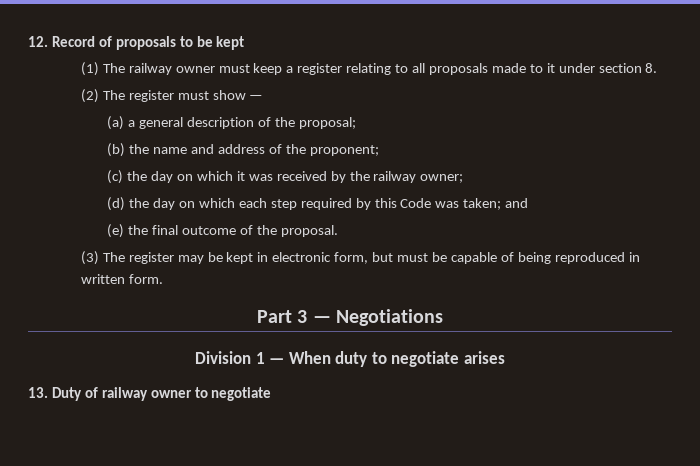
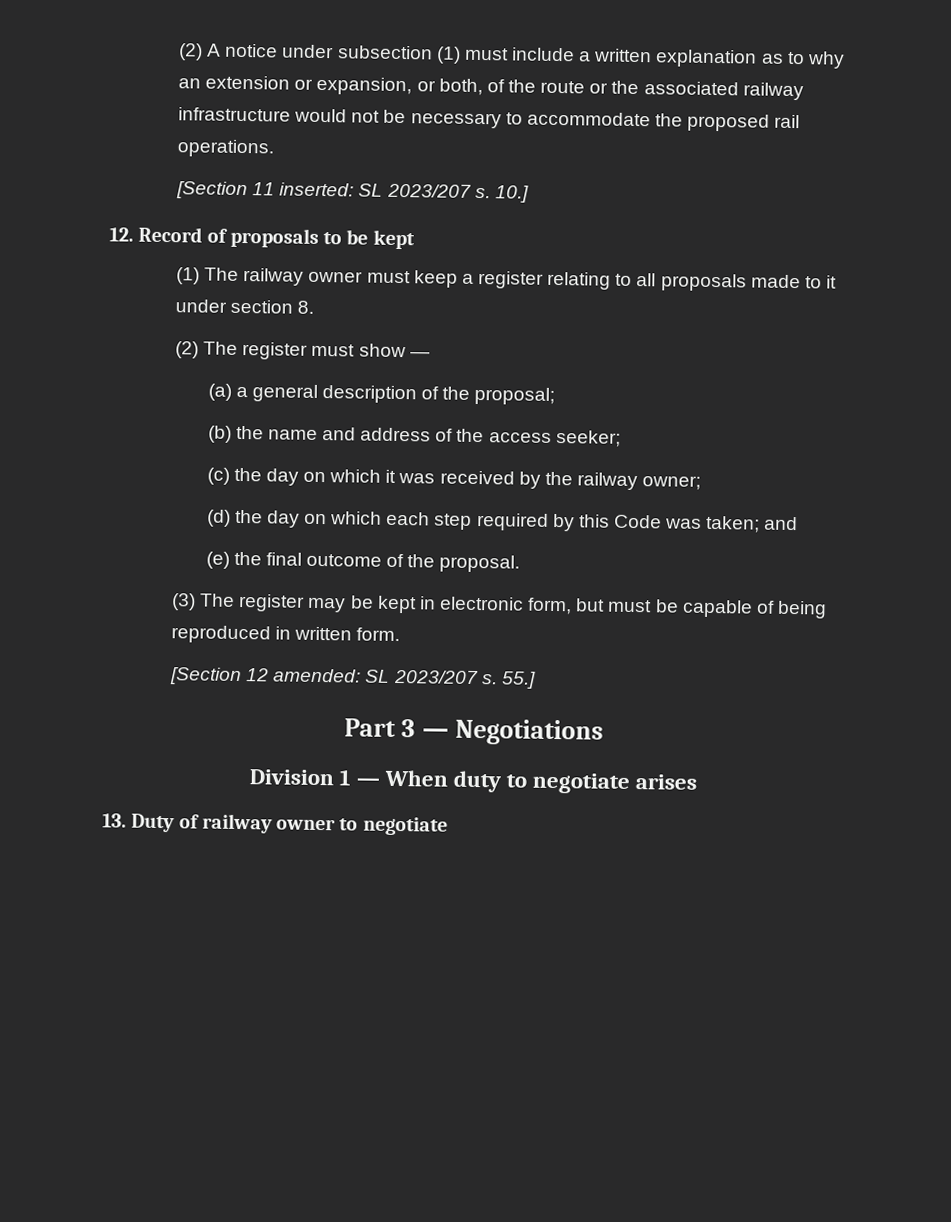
(28, 41) none -> [178,43,845,69] [178,75,804,101] [178,107,801,132] [177,139,275,158] [176,181,529,203] (2) A notice under subsection (1) must include a written explanation as to why an extension or expansion, or both, of the route or the associated railway infrastructure would not be necessary to accommodate the proposed rail operations. // [Section 11 inserted: SL 2023/207 s. 10.] //
[309,145,379,156] proponent; -> [488,430,621,447] access seeker;
(163, 279) none -> [170,667,536,689] // [Section 12 amended: SL 2023/207 s. 55.]

